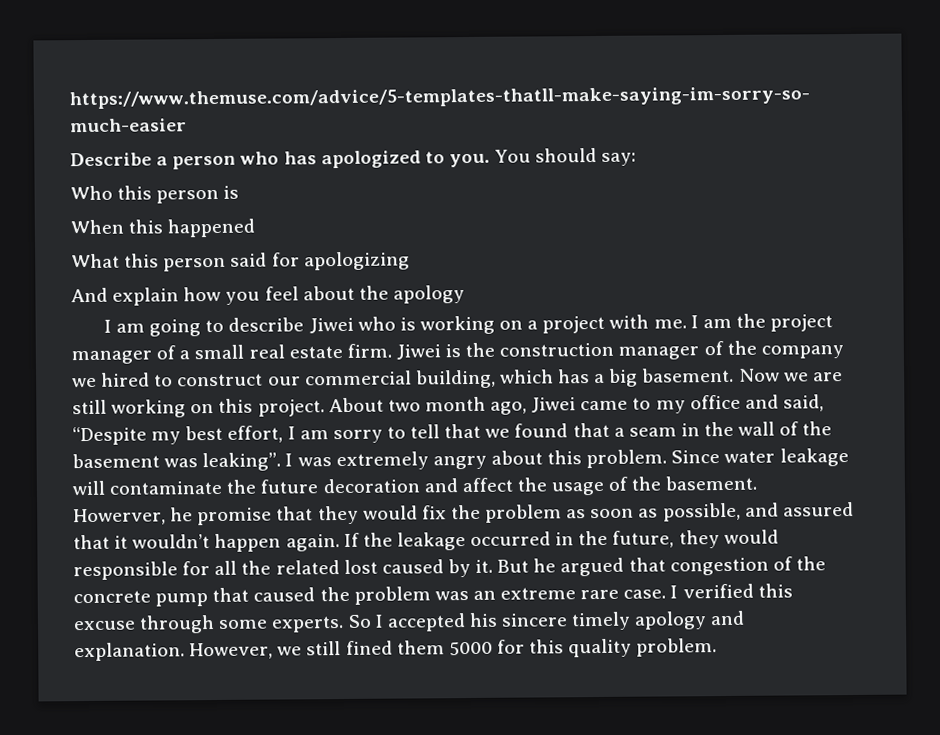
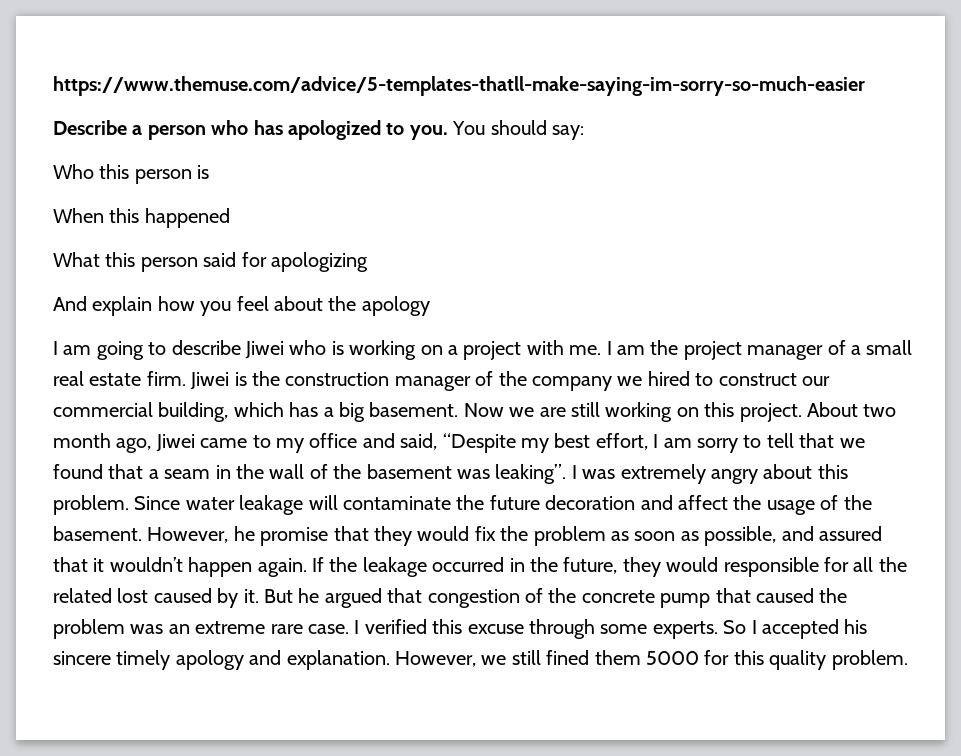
[73,508,166,526] Howerver, -> [147,527,229,543] However,

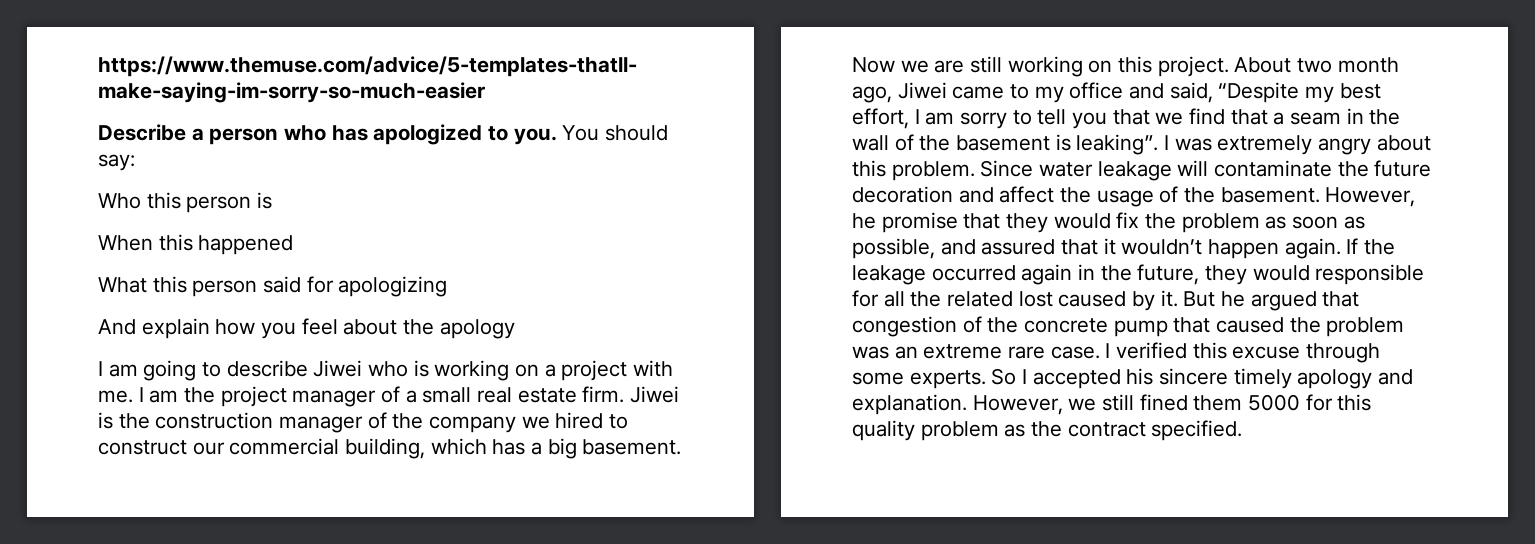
(794, 440) none -> [1072,112,1108,129] you
[53,464,103,479] found -> [1189,108,1226,125] find
[456,469,490,479] was -> [1055,134,1071,151] is
(505, 564) none -> [1021,264,1073,285] again
[831,650,908,670] problem. -> [920,420,1243,441] problem as the contract specified.

